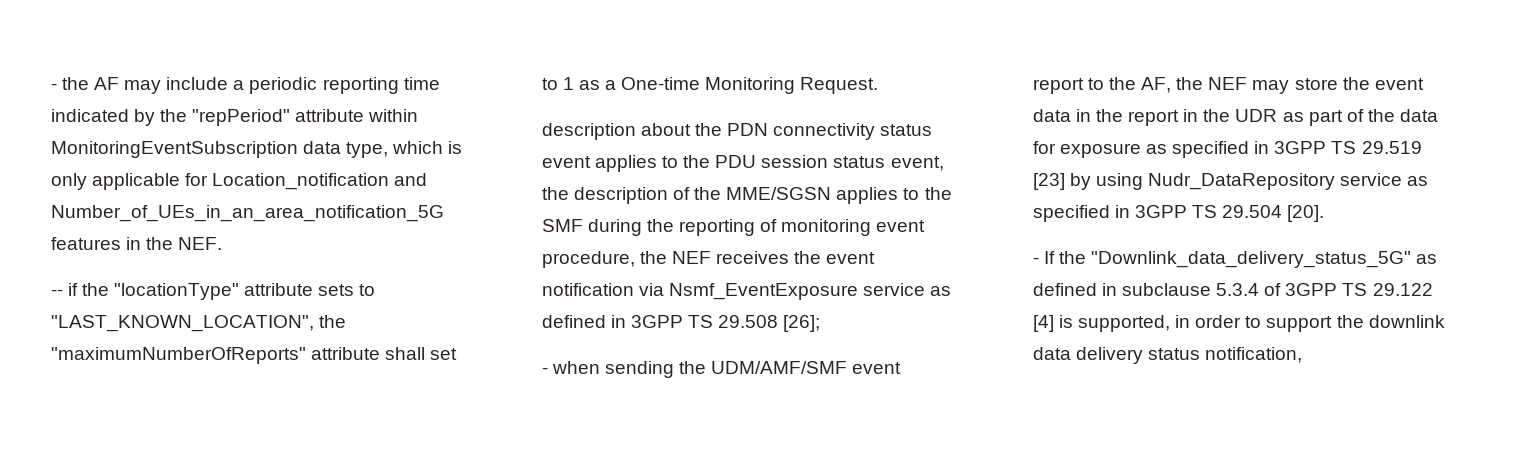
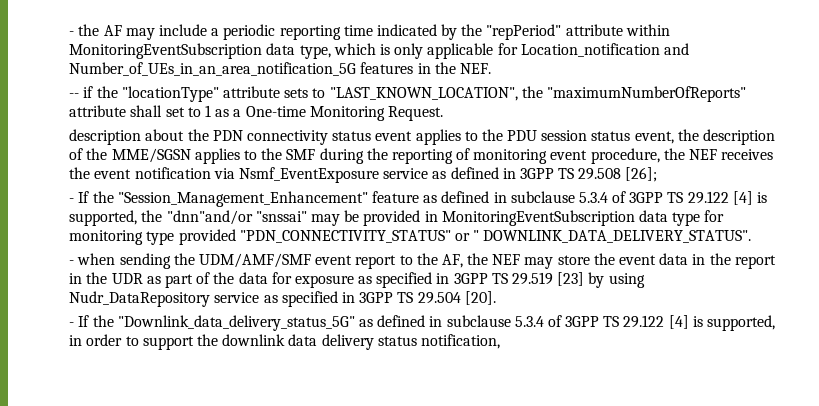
(821, 323) none -> [69,191,768,207] [69,210,725,226] [69,229,752,245] // - If the "Session_Management_Enhancement" feature as defined in subclause 5.3.4 of 3GPP TS 29.122 [4] is supported, the "dnn"and/or "snssai" may be provided in MonitoringEventSubscription data type for monitoring type provided "PDN_CONNECTIVITY_STATUS" or " DOWNLINK_DATA_DELIVERY_STATUS".

